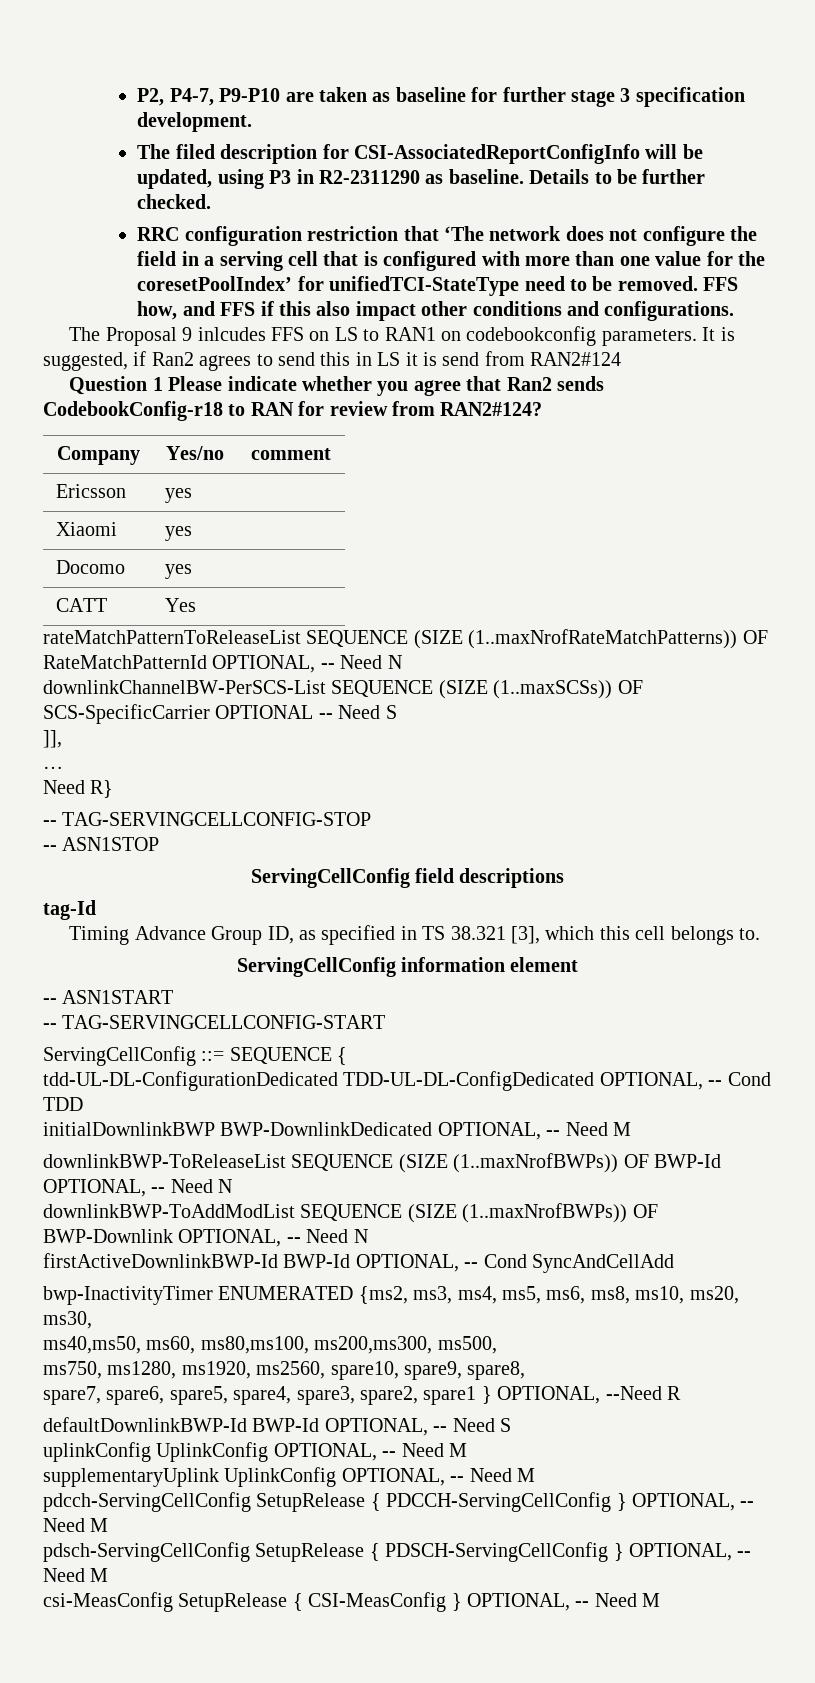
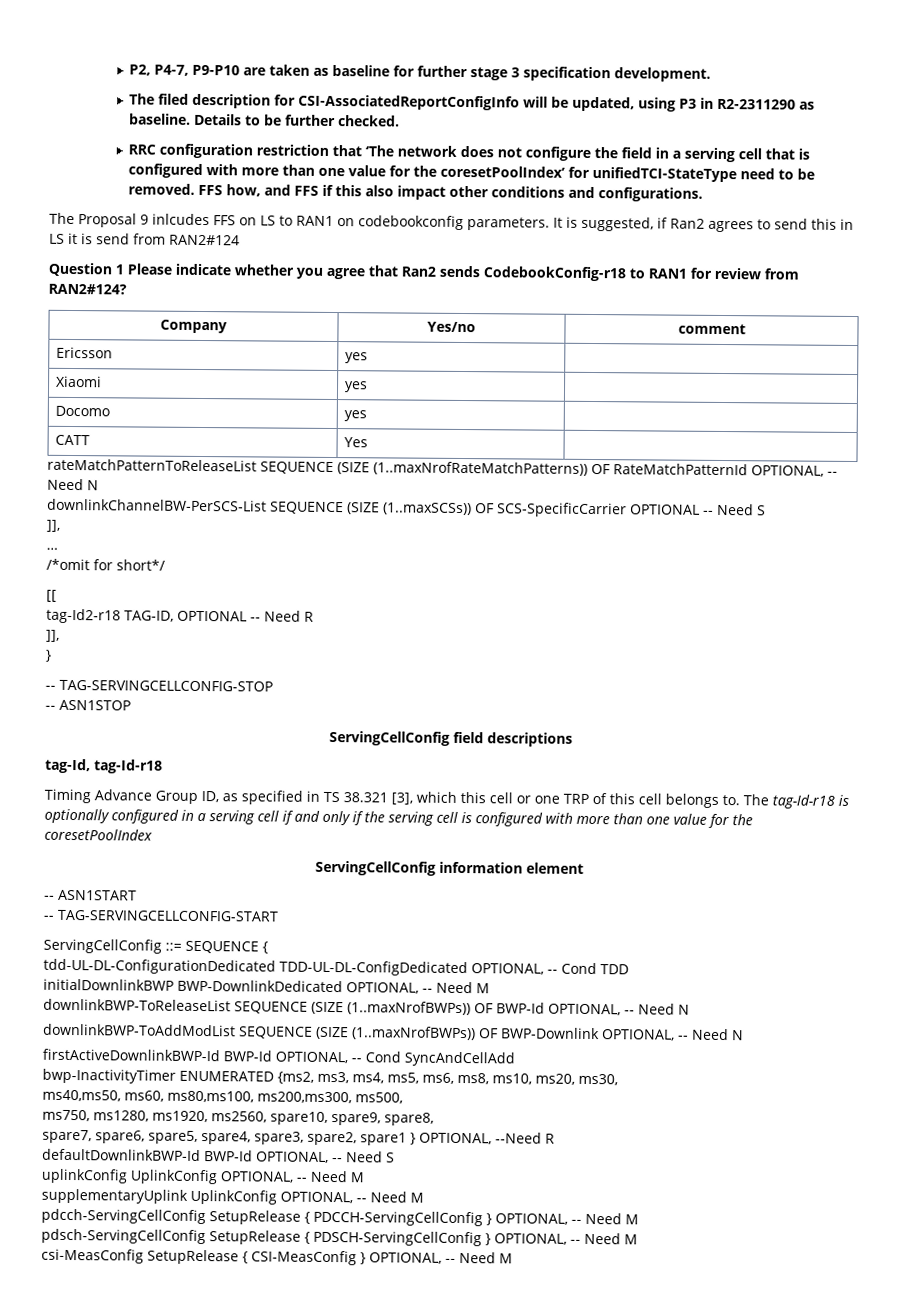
[250,402,294,416] RAN -> [648,268,687,279] RAN1
[43,780,114,798] Need R} -> [46,558,165,571] [46,589,57,602] [46,608,314,624] [46,629,60,642] [45,649,52,662] /*omit for short*/ // [[ // tag-Id2-r18 TAG-ID, OPTIONAL -- Need R // ]], // }
[43,900,96,920] tag-Id -> [45,758,163,774] tag-Id, tag-Id-r18
[670,926,760,945] belongs to. -> [516,793,849,809] [44,808,753,829] [44,828,153,841] or one TRP of this cell belongs to. The tag-Id-r18 is optionally configured in a serving cell if and only if the serving cell is configured with more than one value for the coresetPoolIndex

